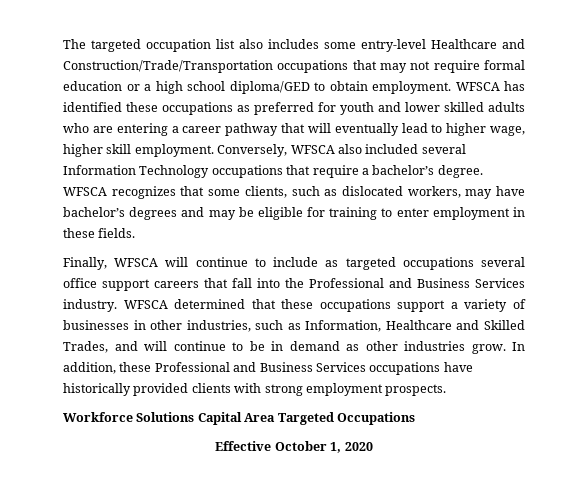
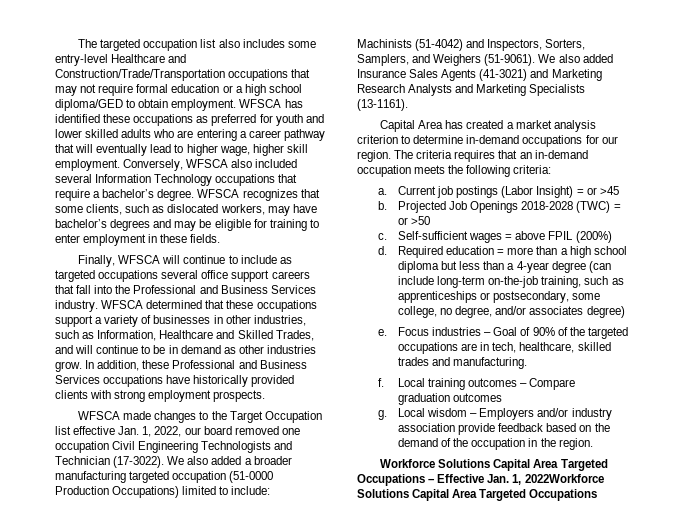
(447, 390) none -> [78,411,322,423] [55,426,300,437] [55,441,293,453] [55,456,292,468] [55,471,274,483] [55,486,271,498] [357,39,586,51] [357,54,613,66] [357,69,602,81] [357,84,586,96] [357,99,408,111] [380,120,596,132] [357,135,618,147] [357,150,588,162] [357,165,552,177] [377,186,619,198] [377,201,621,213] [398,216,431,225] [377,231,612,243] [377,246,627,258] [398,261,611,273] [398,276,624,288] [398,291,601,303] [398,306,625,318] [377,327,628,339] [398,342,611,354] [398,357,528,369] [377,378,576,390] [398,393,503,405] [377,408,612,420] [398,423,610,435] [398,438,593,450] // WFSCA made changes to the Target Occupation list effective Jan. 1, 2022, our board removed one occupation Civil Engineering Technologists and Technician (17-3022). We also added a broader manufacturing targeted occupation (51-0000 Production Occupations) limited to include: Machinists (51-4042) and Inspectors, Sorters, Samplers, and Weighers (51-9061). We also added Insurance Sales Agents (41-3021) and Marketing Research Analysts and Marketing Specialists (13-1161). // Capital Area has created a market analysis criterion to determine in-demand occupations for our region. The criteria requires that an in-demand occupation meets the following criteria: // a. Current job postings (Labor Insight) = or >45 // b. Projected Job Openings 2018-2028 (TWC) = or >50 // c. Self-sufficient wages = above FPIL (200%) // d. Required education = more than a high school diploma but less than a 4-year degree (can include long-term on-the-job training, such as apprenticeships or postsecondary, some college, no degree, and/or associates degree) // e. Focus industries – Goal of 90% of the targeted occupations are in tech, healthcare, skilled trades and manufacturing. // f. Local training outcomes – Compare graduation outcomes // g. Local wisdom – Employers and/or industry association provide feedback based on the demand of the occupation in the region.
[215,441,373,453] // Effective October 1, 2020 -> [428,474,604,485] [357,489,598,501] – Effective Jan. 1, 2022Workforce Solutions Capital Area Targeted Occupations

